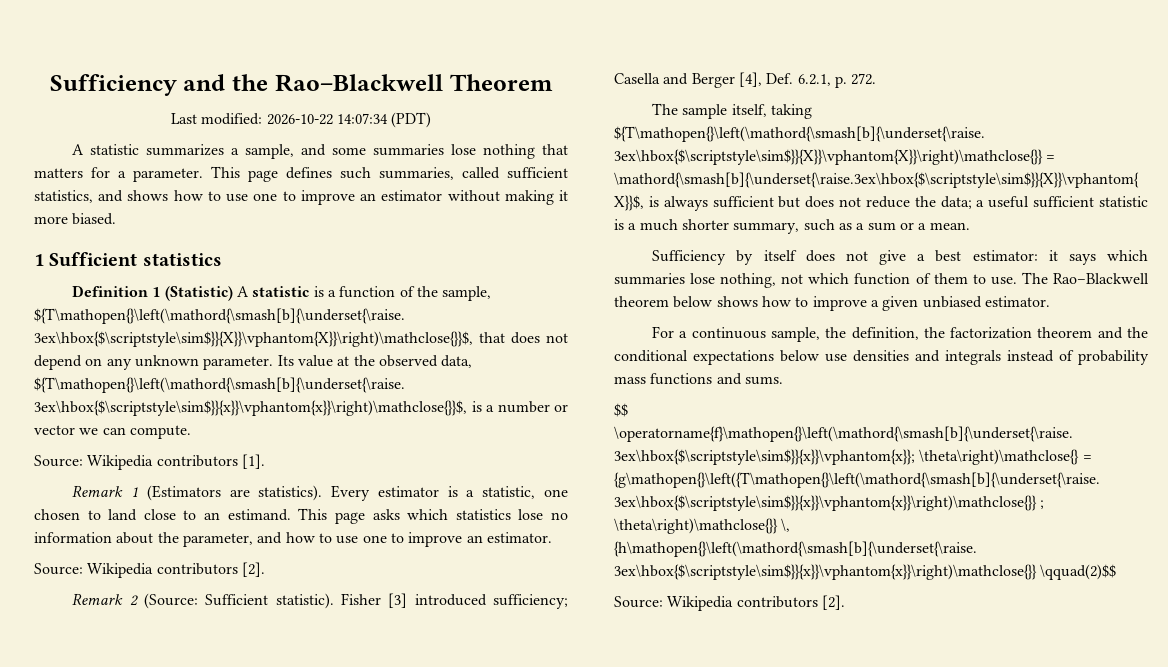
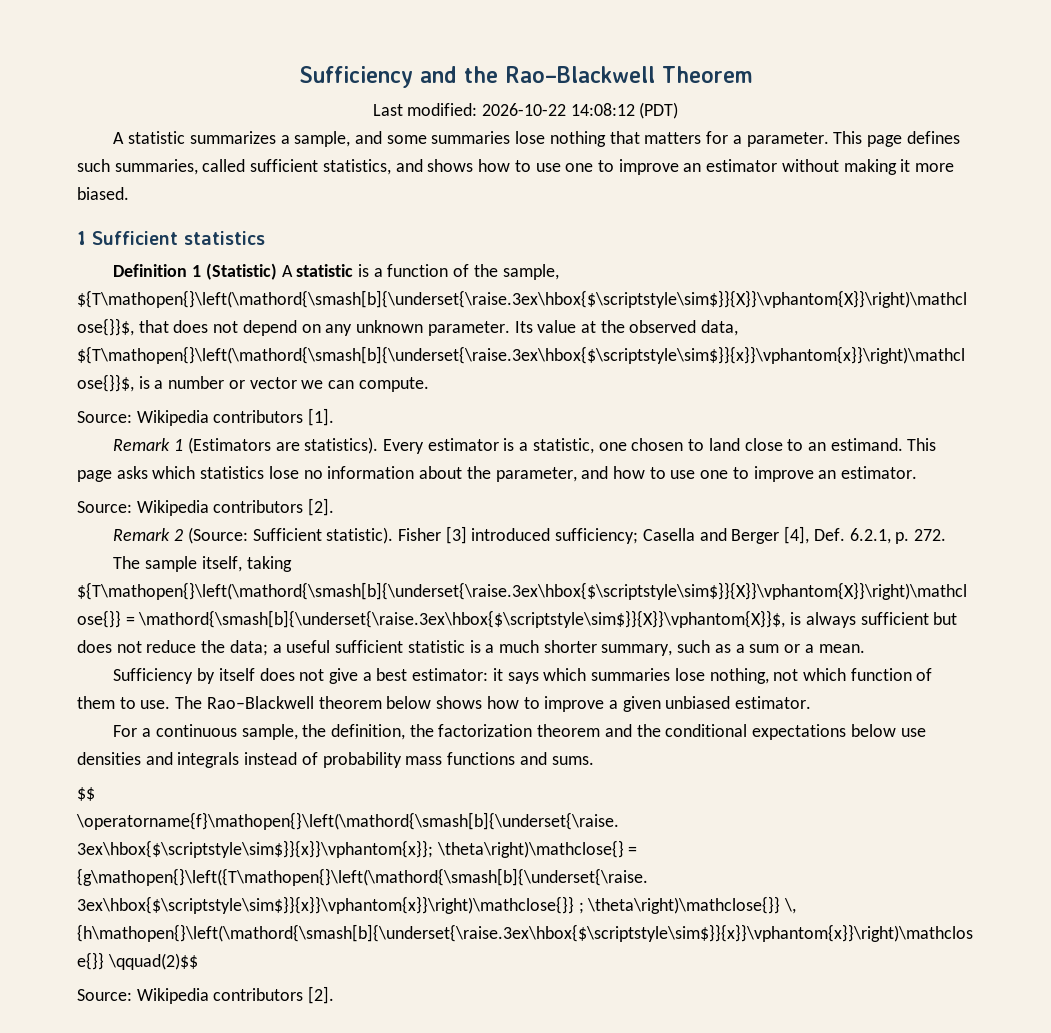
[336,113,388,124] 14:07:34 -> [570,103,635,116] 14:08:12

